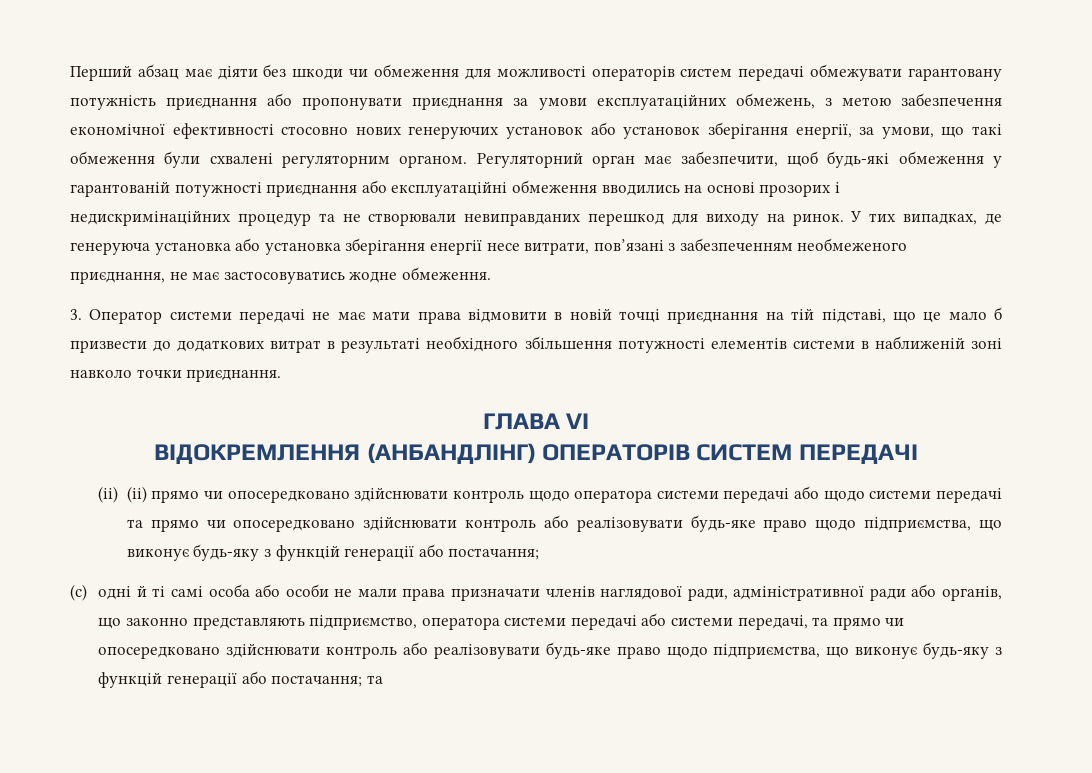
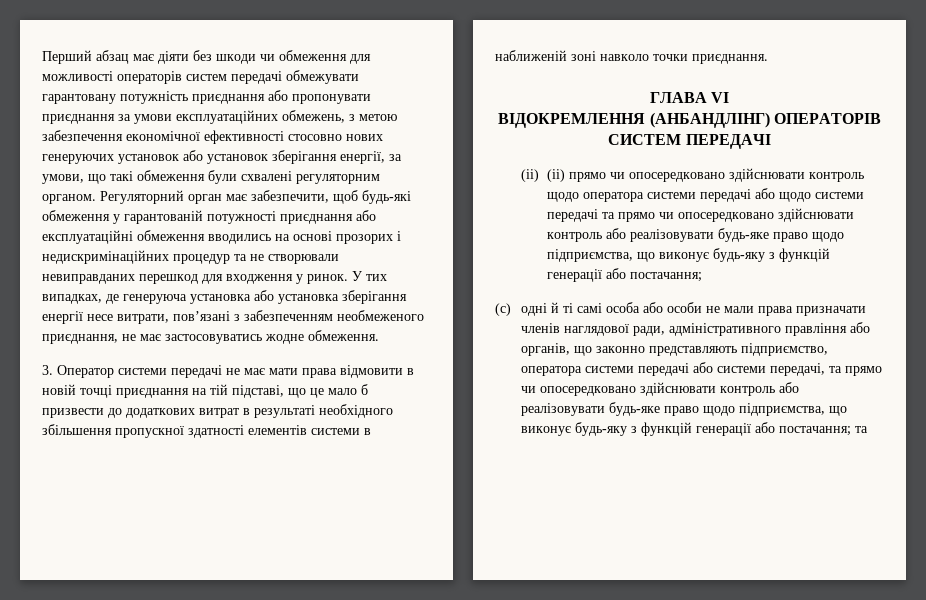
[705,213,785,226] виходу на -> [226,274,303,284] входження у
[617,338,705,353] потужності -> [115,425,244,438] пропускної здатності
[733,586,906,601] адміністративної ради -> [669,323,848,336] адміністративного правління

